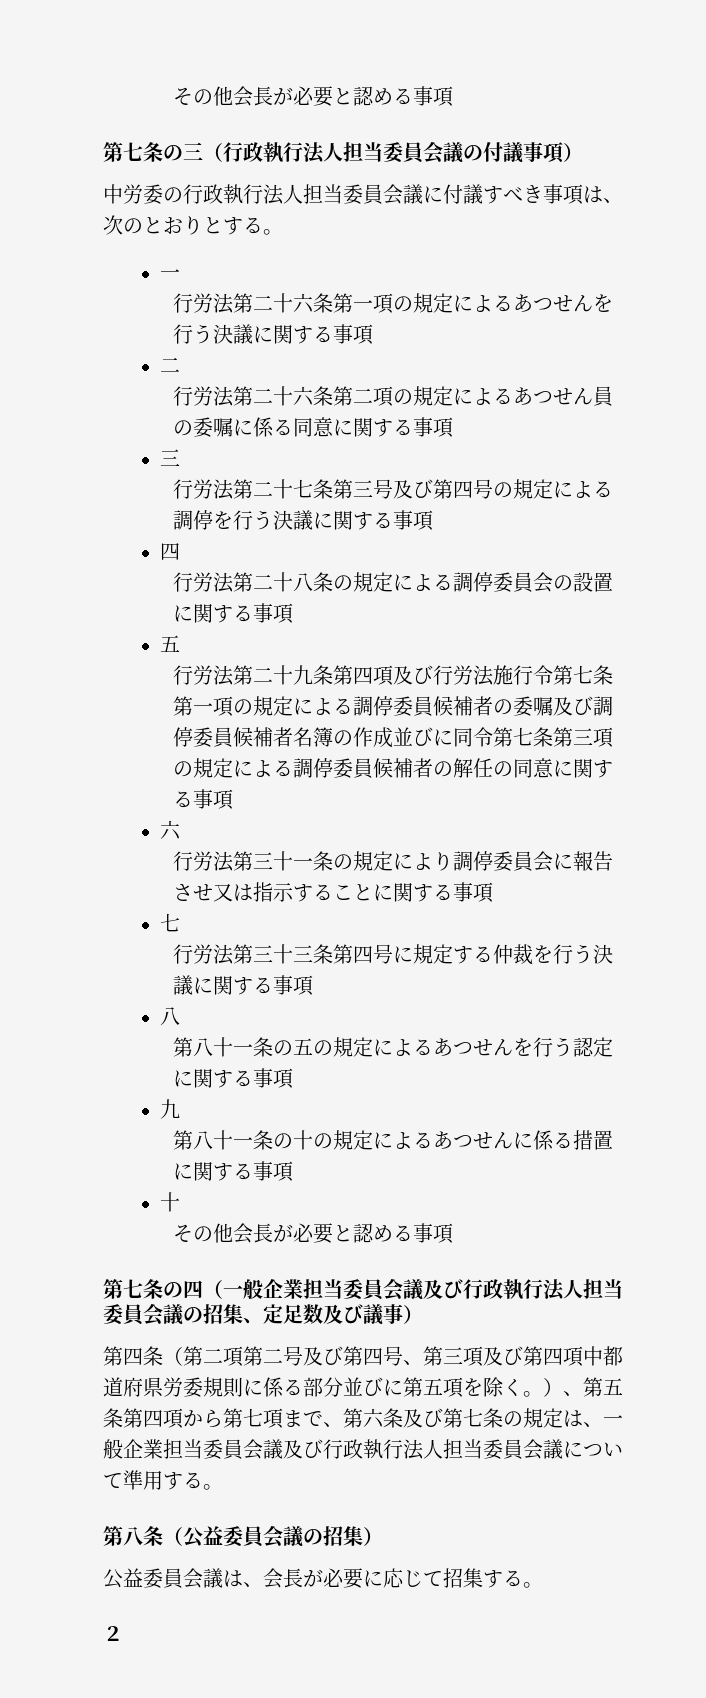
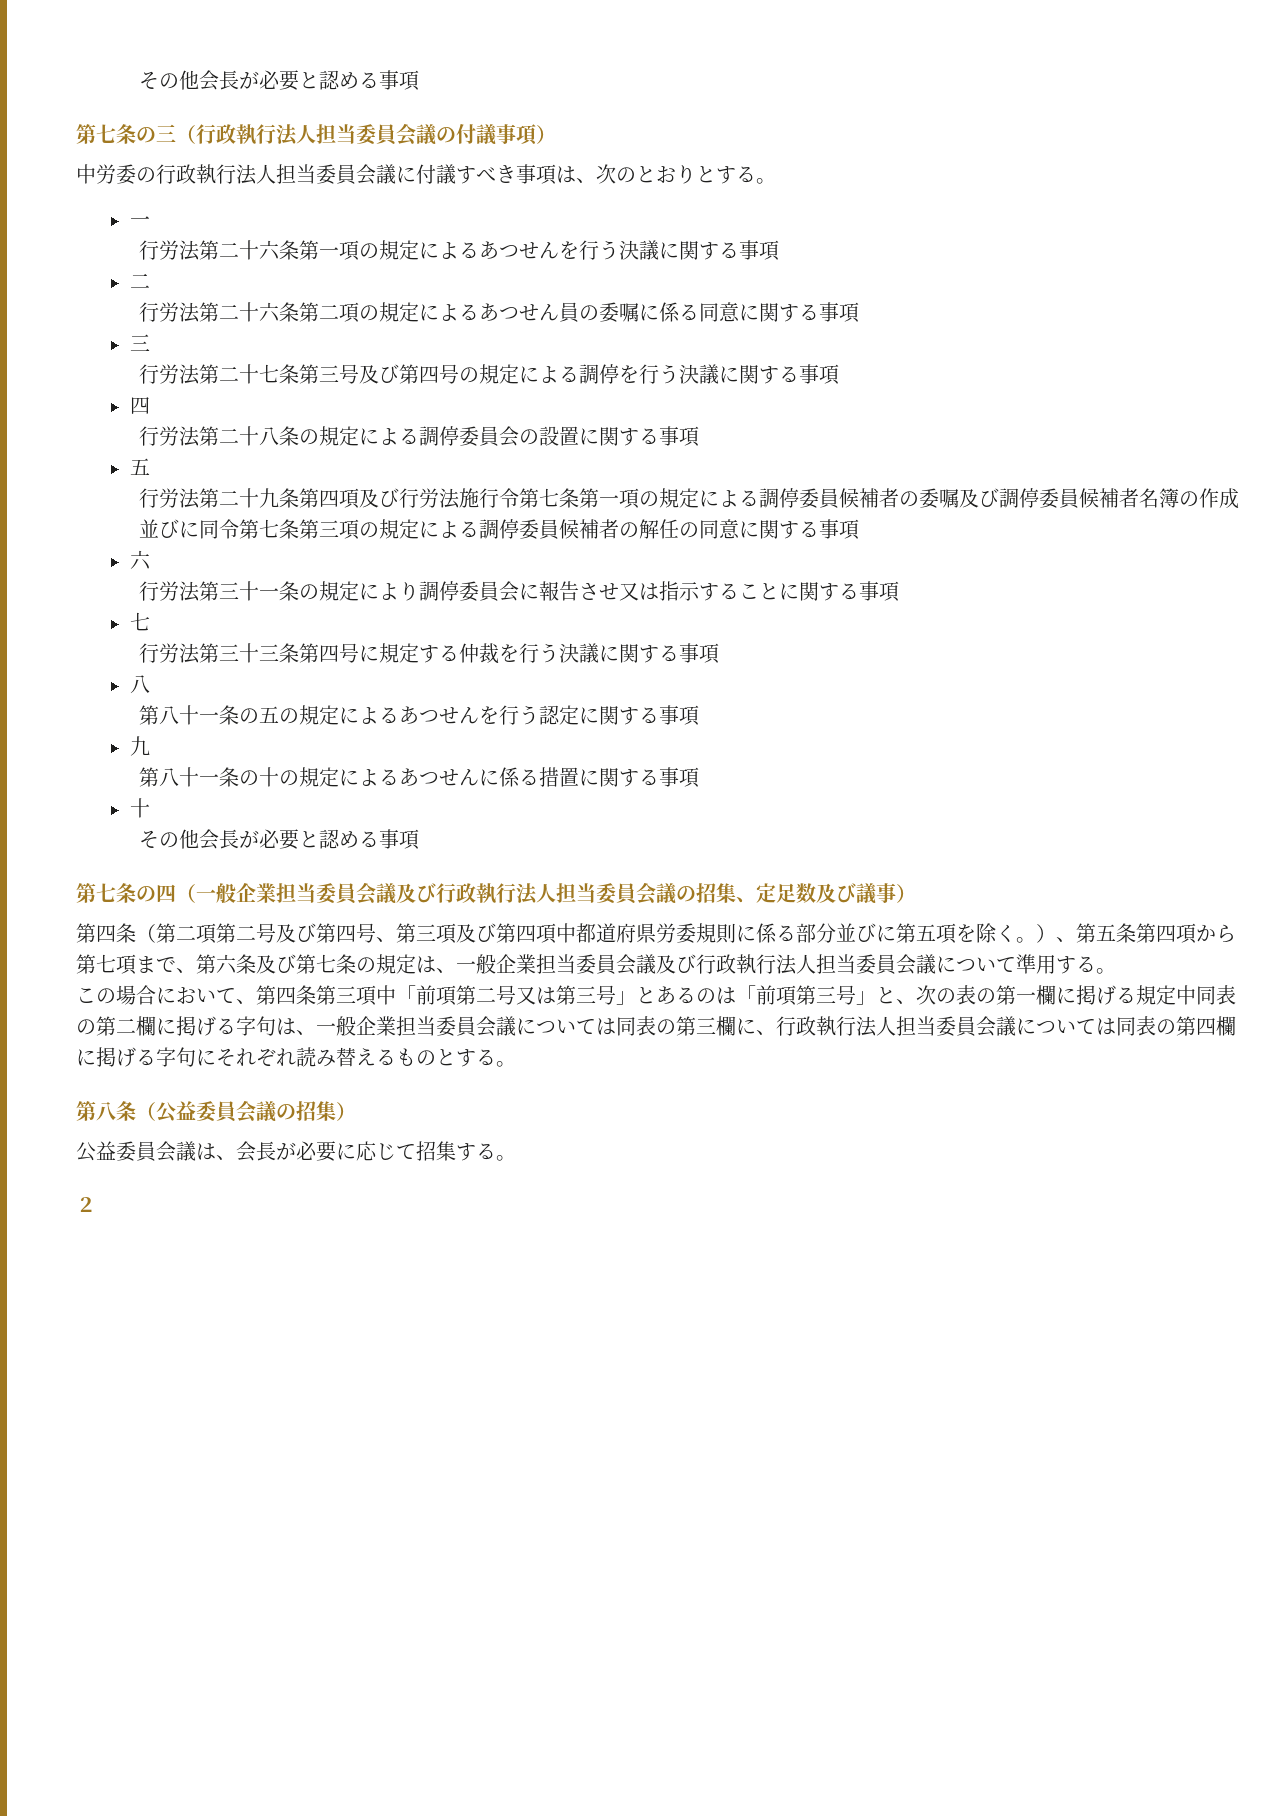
(223, 1487) none -> [76,985,1236,1006] [76,1016,1236,1037] [76,1047,516,1067] // この場合において、第四条第三項中「前項第二号又は第三号」とあるのは「前項第三号」と、次の表の第一欄に掲げる規定中同表の第二欄に掲げる字句は、一般企業担当委員会議については同表の第三欄に、行政執行法人担当委員会議については同表の第四欄に掲げる字句にそれぞれ読み替えるものとする。

